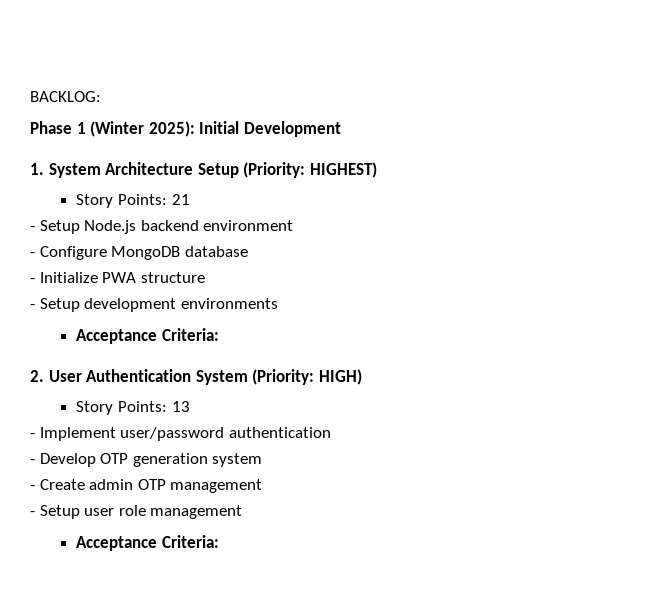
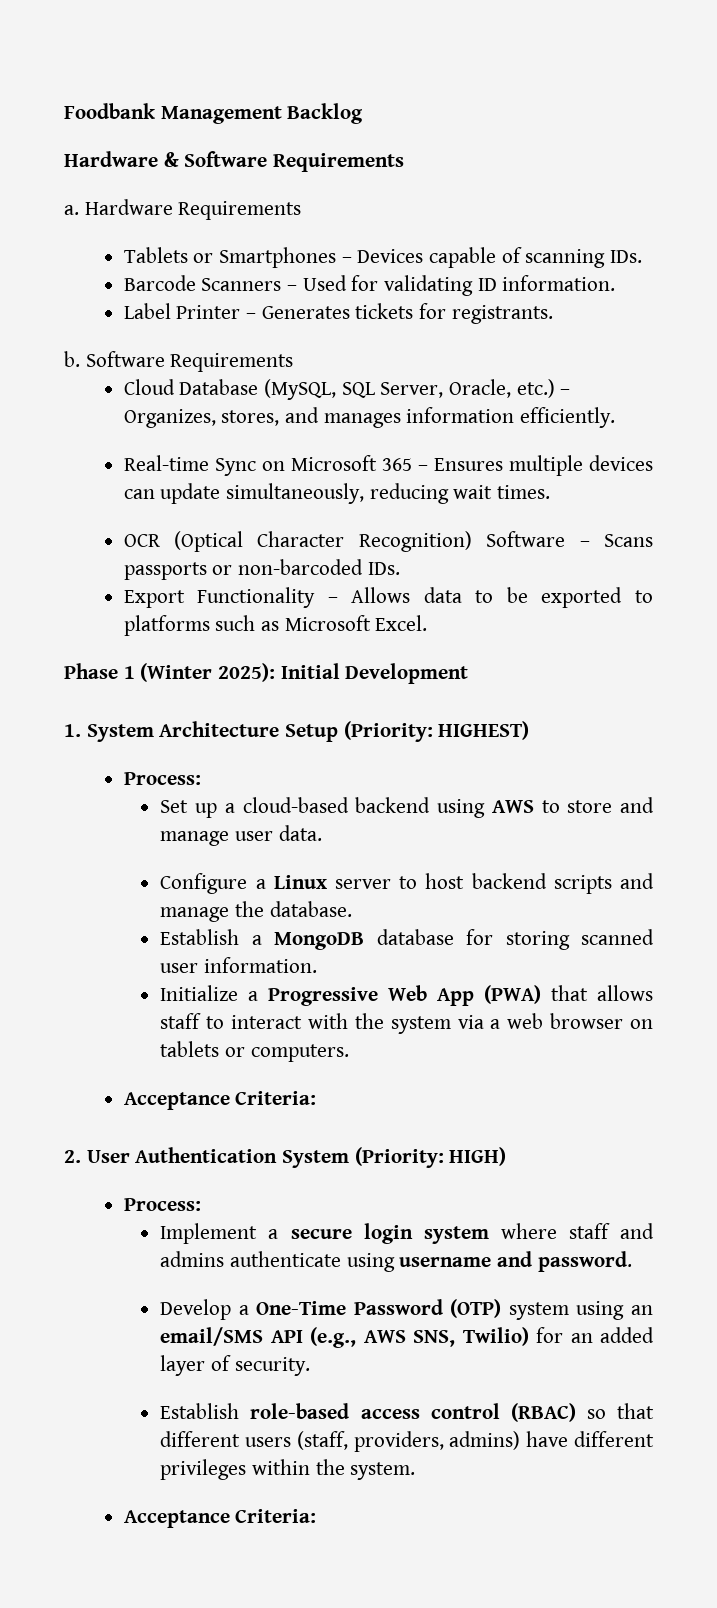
[30,91,101,102] BACKLOG: -> [64,103,364,124] [64,151,405,172] [64,199,302,220] [123,247,643,268] [123,275,616,296] [123,303,553,324] [64,351,294,372] [123,379,571,400] [123,407,616,428] [123,455,653,476] [123,483,551,504] [123,531,653,552] [123,559,400,580] [123,587,653,608] [123,615,428,636] Foodbank Management Backlog // Hardware & Software Requirements // a. Hardware Requirements // Tablets or Smartphones – Devices capable of scanning IDs. // Barcode Scanners – Used for validating ID information. // Label Printer – Generates tickets for registrants. // b. Software Requirements // Cloud Database (MySQL, SQL Server, Oracle, etc.) – Organizes, stores, and manages information efficiently. // Real-time Sync on Microsoft 365 – Ensures multiple devices can update simultaneously, reducing wait times. // OCR (Optical Character Recognition) Software – Scans passports or non-barcoded IDs. // Export Functionality – Allows data to be exported to platforms such as Microsoft Excel.
[76,194,190,208] [30,220,294,234] [30,246,248,260] [30,272,205,283] [30,298,278,312] Story Points: 21 // - Setup Node.js backend environment // - Configure MongoDB database // - Initialize PWA structure // - Setup development environments -> [123,772,201,785] [160,797,654,818] [160,825,322,846] [160,873,654,894] [160,901,352,922] [160,929,654,950] [160,957,317,973] [160,985,653,1006] [160,1013,654,1034] [160,1041,349,1062] Process: // Set up a cloud-based backend using AWS to store and manage user data. // Configure a Linux server to host backend scripts and manage the database. // Establish a MongoDB database for storing scanned user information. // Initialize a Progressive Web App (PWA) that allows staff to interact with the system via a web browser on tablets or computers.
[76,401,190,415] [30,427,331,441] [30,453,263,467] [30,479,263,493] [30,505,243,519] Story Points: 13 // - Implement user/password authentication // - Develop OTP generation system // - Create admin OTP management // - Setup user role management -> [123,1198,201,1211] [160,1223,654,1244] [160,1251,632,1272] [160,1299,654,1320] [160,1327,654,1348] [160,1355,310,1376] [160,1403,655,1422] [160,1431,655,1452] [160,1459,416,1480] Process: // Implement a secure login system where staff and admins authenticate using username and password. // Develop a One-Time Password (OTP) system using an email/SMS API (e.g., AWS SNS, Twilio) for an added layer of security. // Establish role-based access control (RBAC) so that different users (staff, providers, admins) have different privileges within the system.

